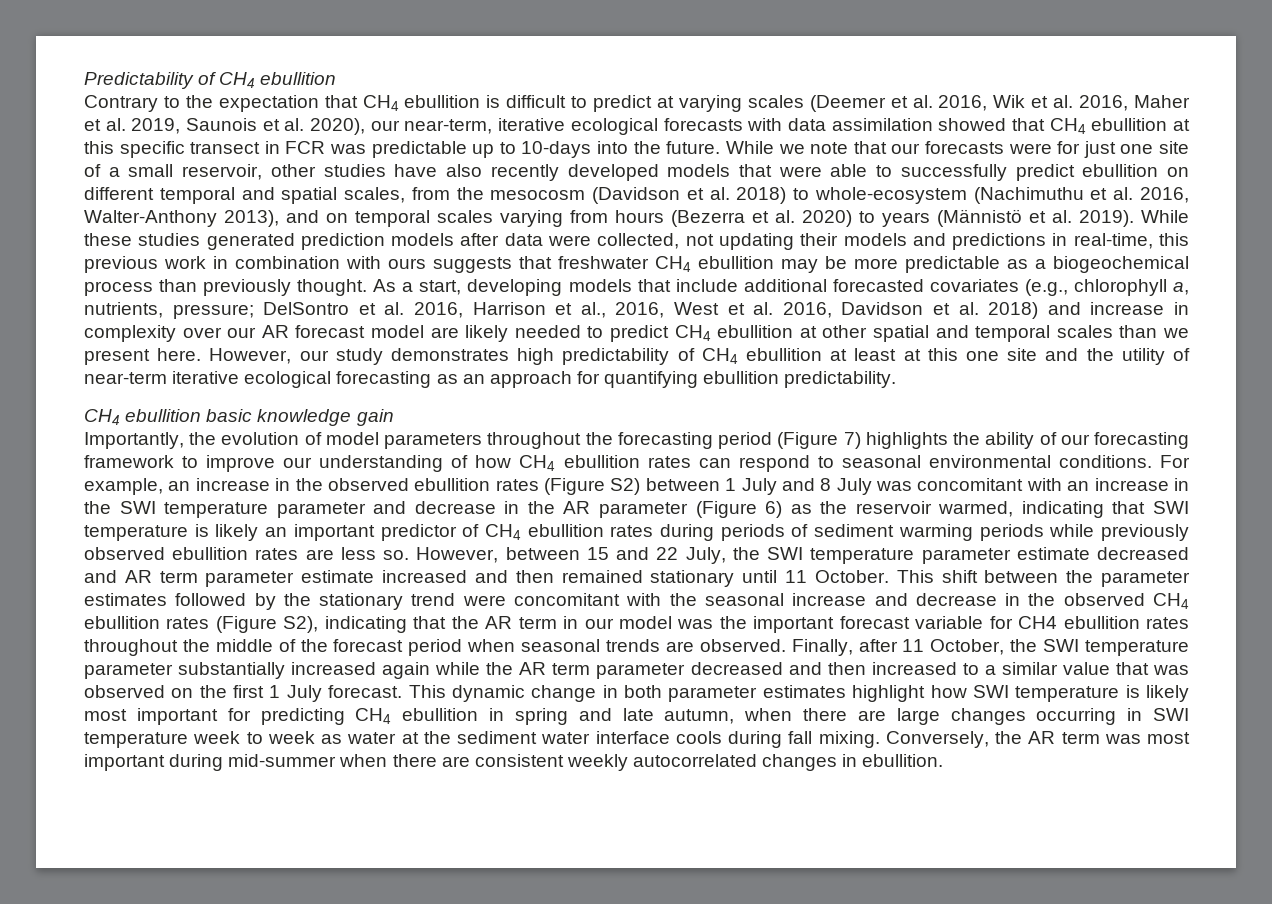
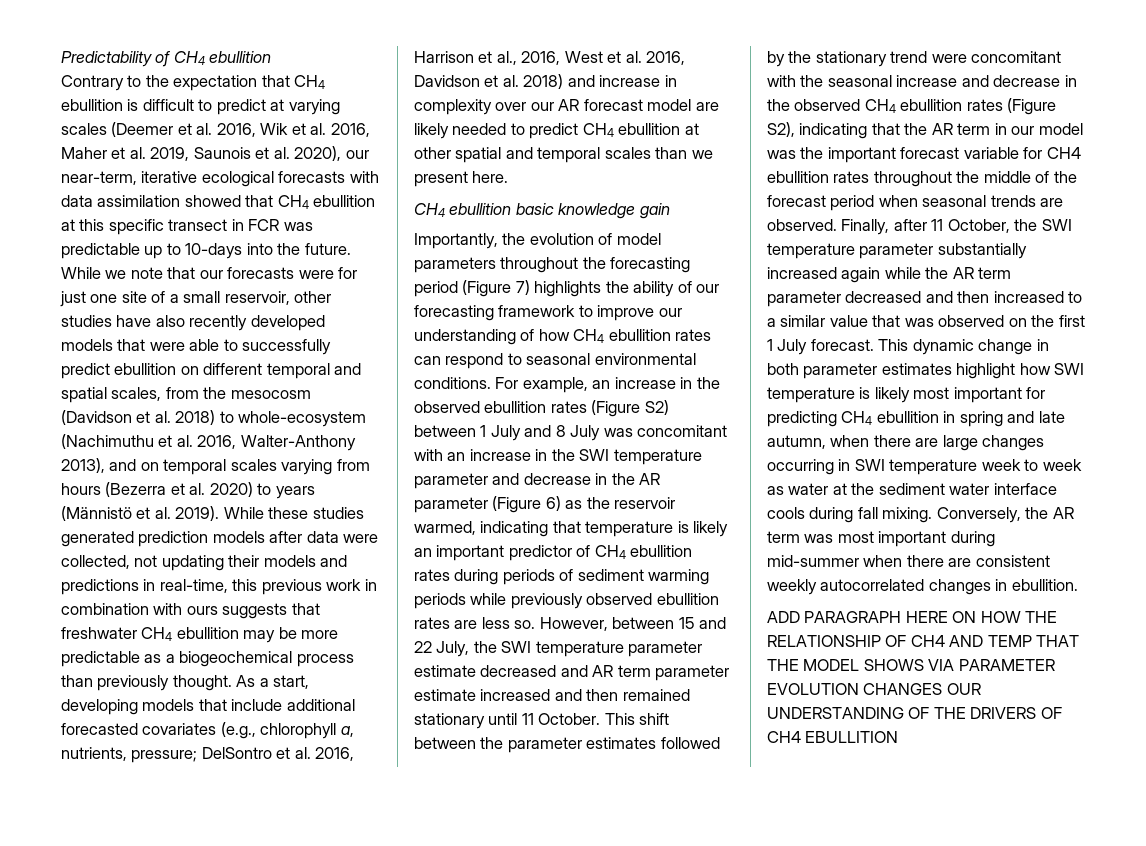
[209,348,1191,365] [84,371,897,388] However, our study demonstrates high predictability of CH4 ebullition at least at this one site and the utility of near-term iterative ecological forecasting as an approach for quantifying ebullition predictability. -> (509, 177) none
[1153,501,1189,514] SWI -> (581, 527) none
(944, 760) none -> [767,611,1058,623] [767,635,1080,647] [767,659,1055,671] [767,683,981,695] [767,707,1062,719] [767,731,899,743] // ADD PARAGRAPH HERE ON HOW THE RELATIONSHIP OF CH4 AND TEMP THAT THE MODEL SHOWS VIA PARAMETER EVOLUTION CHANGES OUR UNDERSTANDING OF THE DRIVERS OF CH4 EBULLITION

